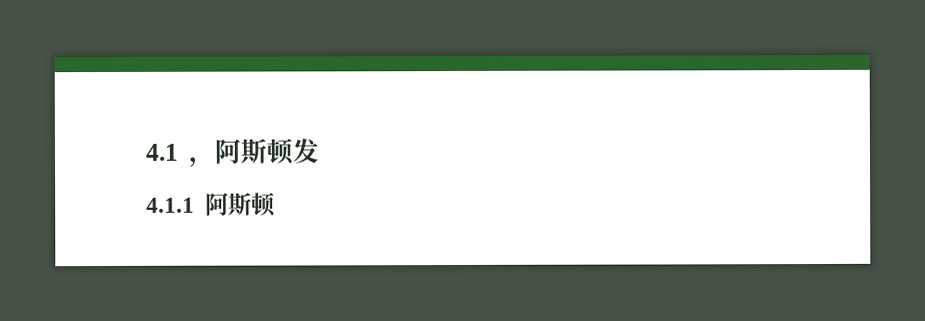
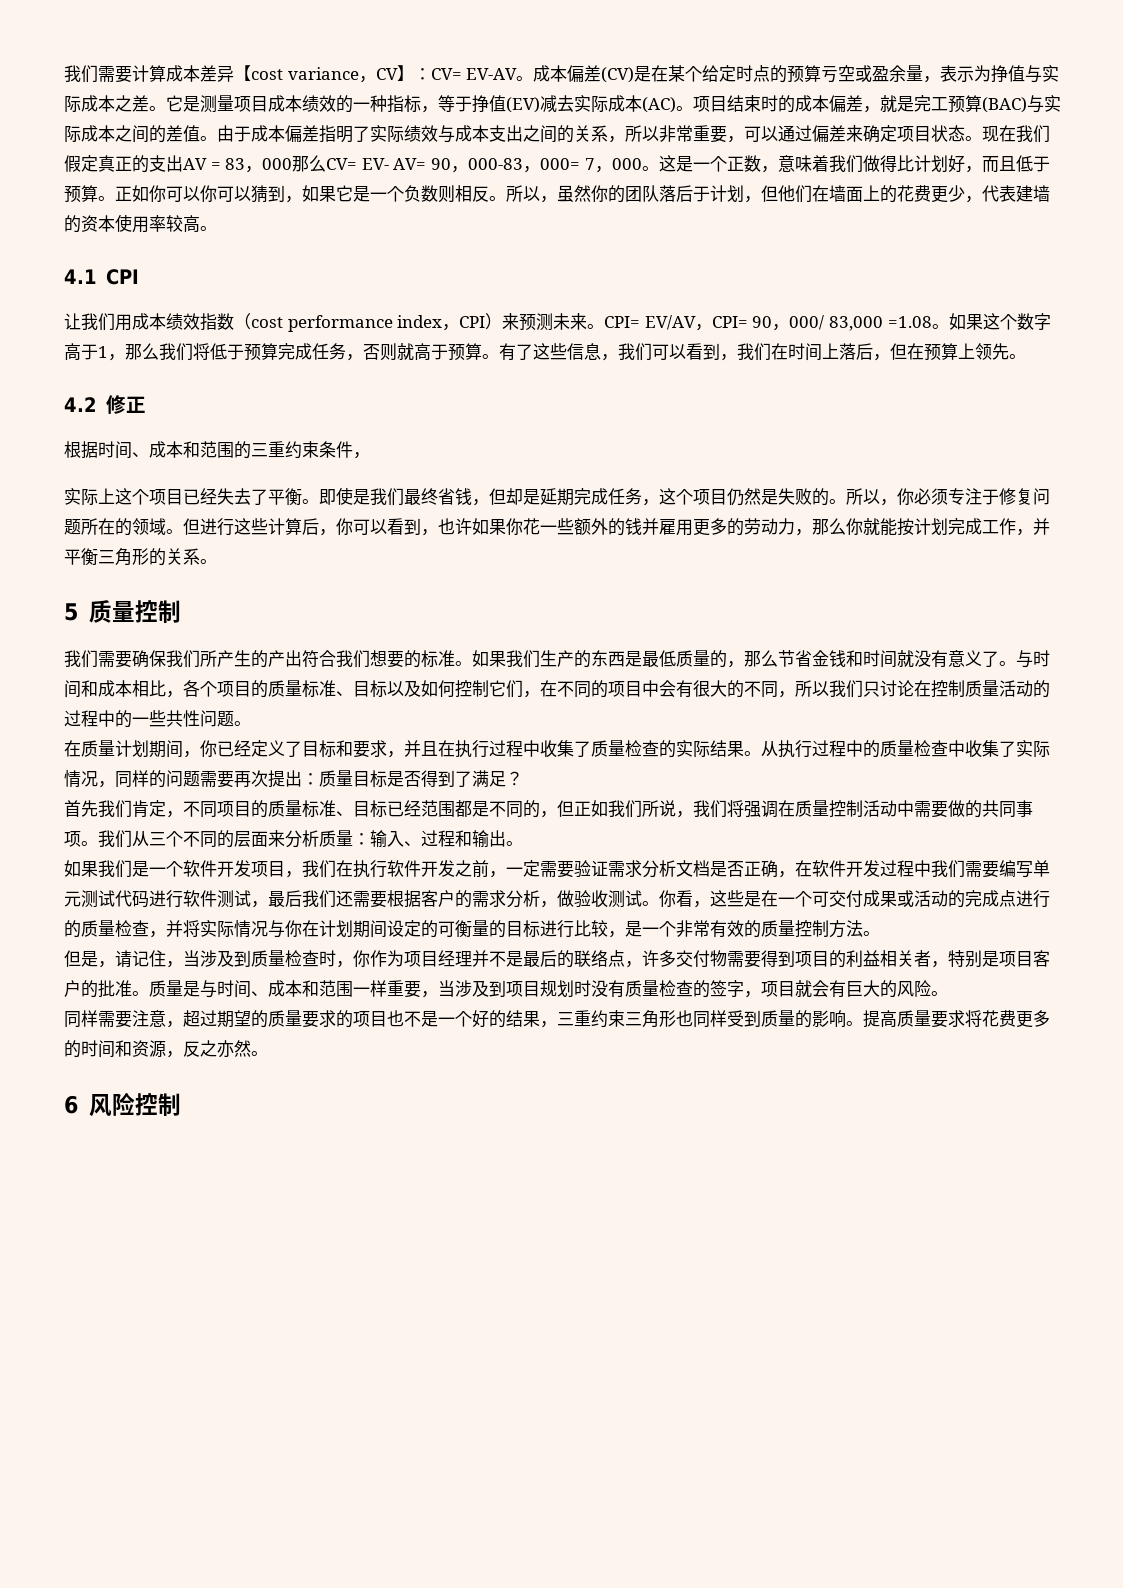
[145,138,320,168] [146,192,277,217] 4.1，阿斯顿发 // 4.1.1阿斯顿 -> [64,65,1060,83] [64,95,1061,113] [64,125,1050,143] [64,155,1050,173] [64,185,1050,203] [64,214,217,233] [64,269,139,285] [64,313,1051,332] [64,343,1026,361] [64,395,146,414] [64,441,370,459] [64,487,1050,506] [64,518,1050,536] [64,548,217,566] [64,600,182,623] [64,650,1050,668] [64,680,1050,698] [64,710,251,728] [64,740,1050,758] [64,770,523,788] [64,800,1033,818] [64,830,523,848] [64,860,1050,878] [64,890,1050,908] [64,920,880,938] [64,950,1050,968] [64,980,948,998] [64,1010,1050,1028] [64,1040,268,1058] [64,1092,182,1117] 我们需要计算成本差异【cost variance，CV】：CV= EV-AV。成本偏差(CV)是在某个给定时点的预算亏空或盈余量，表示为挣值与实际成本之差。它是测量项目成本绩效的一种指标，等于挣值(EV)减去实际成本(AC)。项目结束时的成本偏差，就是完工预算(BAC)与实际成本之间的差值。由于成本偏差指明了实际绩效与成本支出之间的关系，所以非常重要，可以通过偏差来确定项目状态。现在我们假定真正的支出AV = 83，000那么CV= EV- AV= 90，000-83，000= 7，000。这是一个正数，意味着我们做得比计划好，而且低于预算。正如你可以你可以猜到，如果它是一个负数则相反。所以，虽然你的团队落后于计划，但他们在墙面上的花费更少，代表建墙的资本使用率较高。 // 4.1 CPI // 让我们用成本绩效指数（cost performance index，CPI）来预测未来。CPI= EV/AV，CPI= 90，000/ 83,000 =1.08。如果这个数字高于1，那么我们将低于预算完成任务，否则就高于预算。有了这些信息，我们可以看到，我们在时间上落后，但在预算上领先。 // 4.2修正 // 根据时间、成本和范围的三重约束条件， // 实际上这个项目已经失去了平衡。即使是我们最终省钱，但却是延期完成任务，这个项目仍然是失败的。所以，你必须专注于修复问题所在的领域。但进行这些计算后，你可以看到，也许如果你花一些额外的钱并雇用更多的劳动力，那么你就能按计划完成工作，并平衡三角形的关系。 // 5质量控制 // 我们需要确保我们所产生的产出符合我们想要的标准。如果我们生产的东西是最低质量的，那么节省金钱和时间就没有意义了。与时间和成本相比，各个项目的质量标准、目标以及如何控制它们，在不同的项目中会有很大的不同，所以我们只讨论在控制质量活动的过程中的一些共性问题。 // 在质量计划期间，你已经定义了目标和要求，并且在执行过程中收集了质量检查的实际结果。从执行过程中的质量检查中收集了实际情况，同样的问题需要再次提出：质量目标是否得到了满足？ // 首先我们肯定，不同项目的质量标准、目标已经范围都是不同的，但正如我们所说，我们将强调在质量控制活动中需要做的共同事项。我们从三个不同的层面来分析质量：输入、过程和输出。 // 如果我们是一个软件开发项目，我们在执行软件开发之前，一定需要验证需求分析文档是否正确，在软件开发过程中我们需要编写单元测试代码进行软件测试，最后我们还需要根据客户的需求分析，做验收测试。你看，这些是在一个可交付成果或活动的完成点进行的质量检查，并将实际情况与你在计划期间设定的可衡量的目标进行比较，是一个非常有效的质量控制方法。 // 但是，请记住，当涉及到质量检查时，你作为项目经理并不是最后的联络点，许多交付物需要得到项目的利益相关者，特别是项目客户的批准。质量是与时间、成本和范围一样重要，当涉及到项目规划时没有质量检查的签字，项目就会有巨大的风险。 // 同样需要注意，超过期望的质量要求的项目也不是一个好的结果，三重约束三角形也同样受到质量的影响。提高质量要求将花费更多的时间和资源，反之亦然。 // 6风险控制

